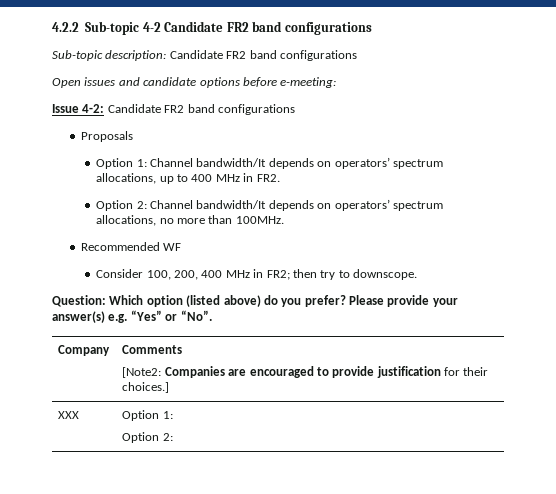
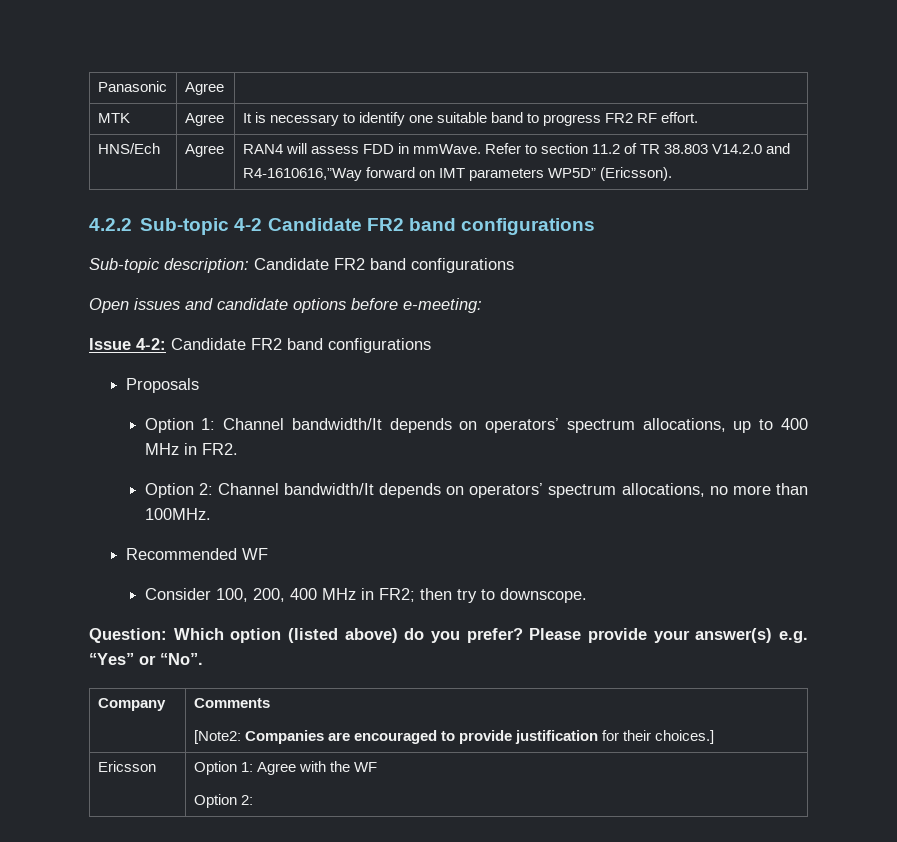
(52, 27) none -> [97,81,167,92] [184,82,224,95] [97,113,130,123] [184,113,224,126] [242,112,699,126] [97,143,160,154] [184,144,224,157] [242,143,791,154] [242,167,673,181] Panasonic | Agree | // MTK | Agree | It is necessary to identify one suitable band to progress FR2 RF effort. // HNS/Ech | Agree | RAN4 will assess FDD in mmWave. Refer to section 11.2 of TR 38.803 V14.2.0 and R4-1610616,”Way forward on IMT parameters WP5D” (Ericsson). //
[58,411,80,419] [122,410,173,421] XXX | Option 1: -> [97,761,156,772] [193,761,378,775] Ericsson | Option 1: Agree with the WF

